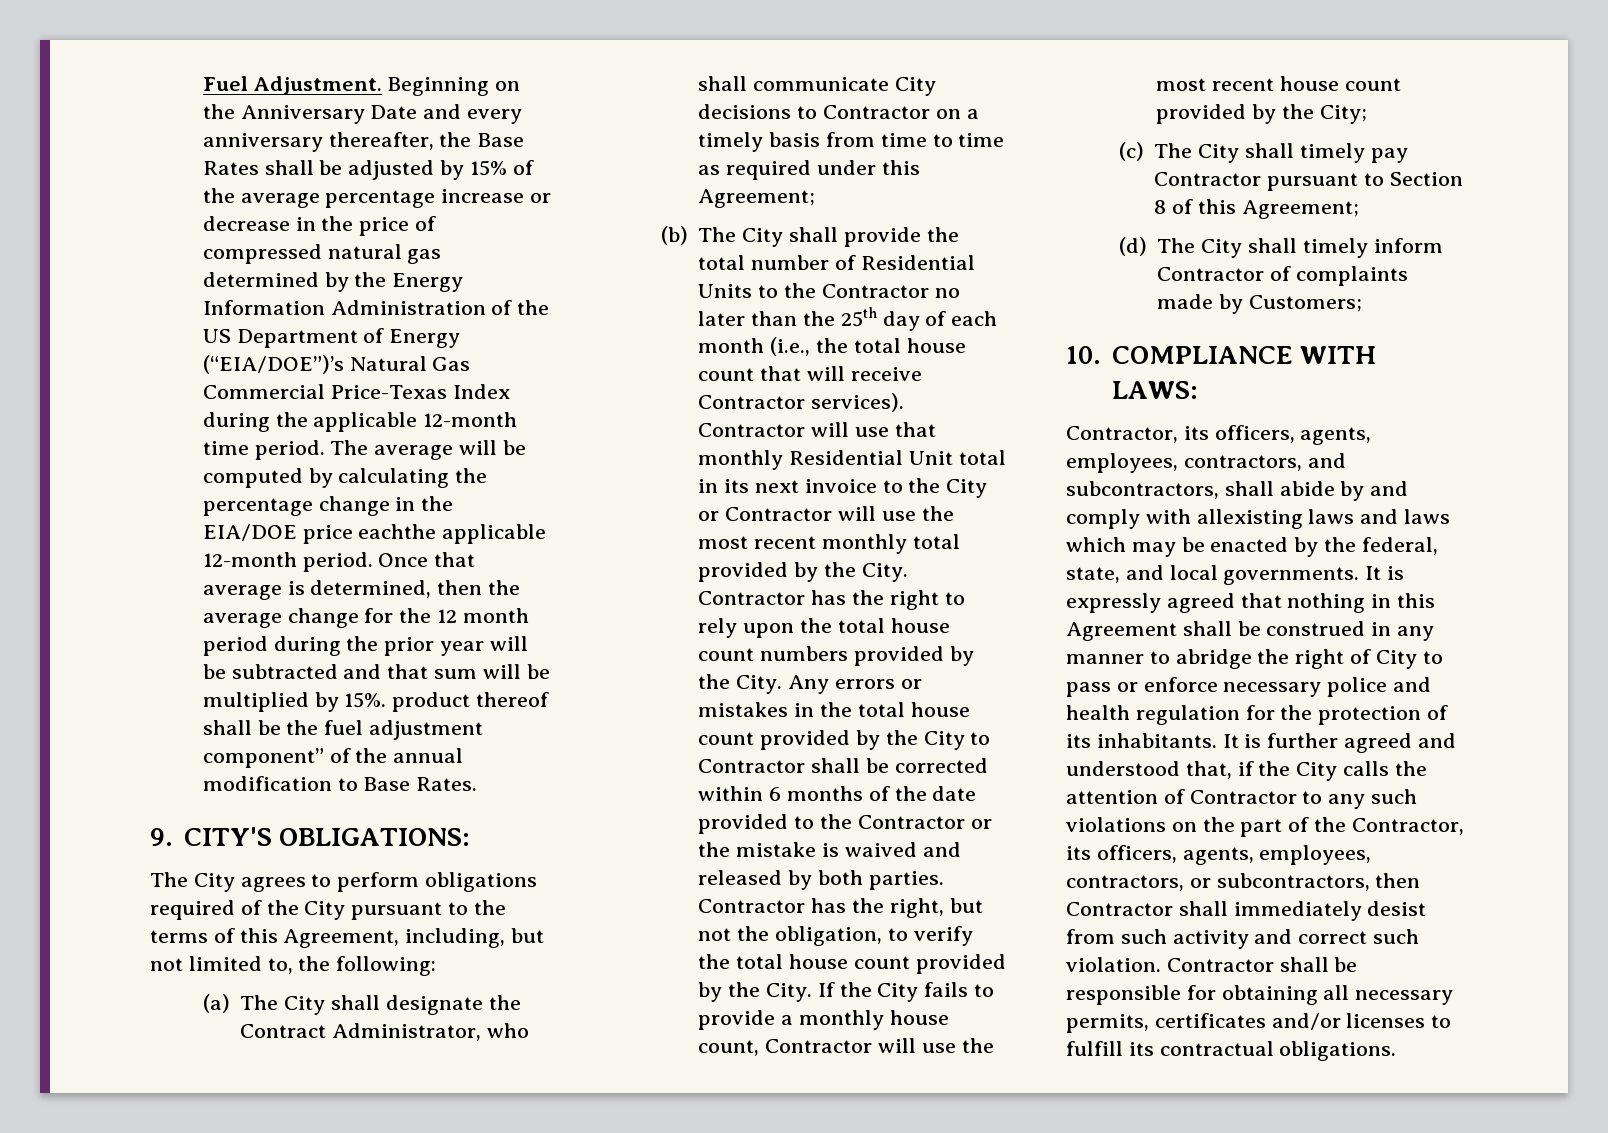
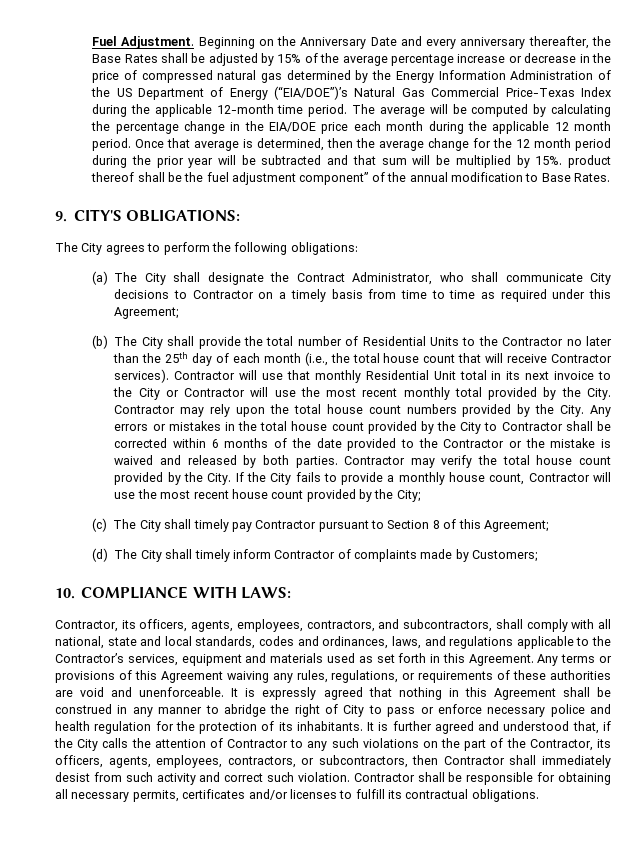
[358,524,547,544] [202,552,297,567] eachthe applicable 12-month -> [353,121,612,134] each month during the applicable 12 month
[425,872,538,892] [150,900,506,920] [150,928,545,948] [150,956,437,976] obligations required of the City pursuant to the terms of this Agreement, including, but not limited to, the following: -> [211,242,358,255] the following obligations:
[811,590,965,610] has the right to -> [180,407,205,417] may
[811,898,983,918] [698,926,908,946] has the right, but not the obligation, to -> [410,458,435,468] may
[1279,481,1409,501] [1066,509,1451,529] [1066,537,1438,557] [1066,565,1360,585] abide by and comply with allexisting laws and laws which may be enacted by the federal, state, and local governments. -> [526,619,612,632] [55,636,612,649] [55,653,612,666] [55,670,612,683] [55,687,225,697] comply with all national, state and local standards, codes and ordinances, laws, and regulations applicable to the Contractor’s services, equipment and materials used as set forth in this Agreement. Any terms or provisions of this Agreement waiving any rules, regulations, or requirements of these authorities are void and unenforceable.

